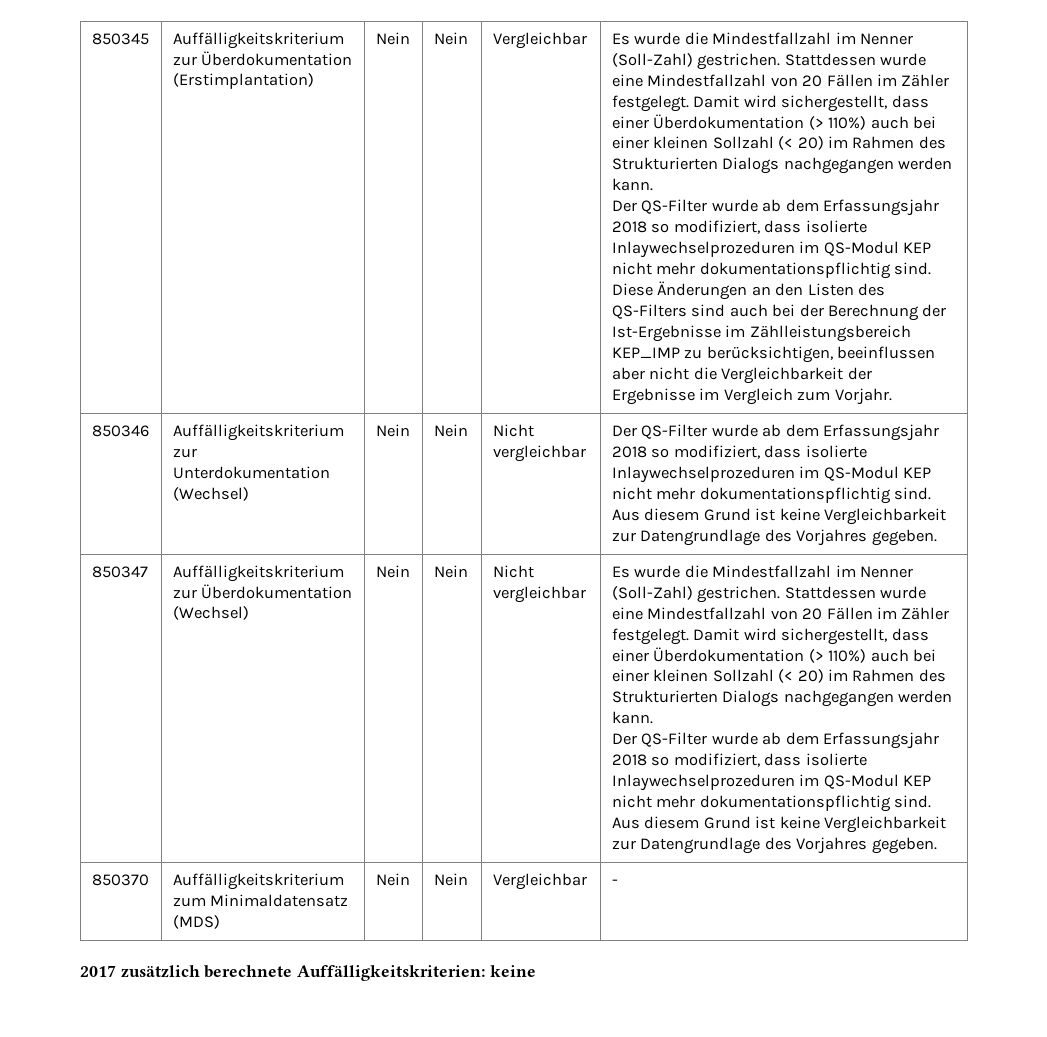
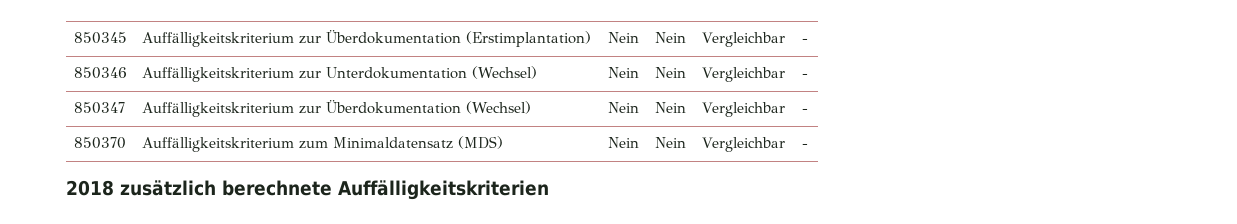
[611,32,913,45] [611,53,927,70] [611,74,950,87] [611,95,929,112] [611,114,936,130] [611,136,946,150] [611,157,953,174] [611,178,653,191] [611,199,939,216] [611,220,867,234] [611,241,932,258] [611,262,932,279] [611,281,885,300] [611,304,947,321] [611,325,911,342] [611,346,936,363] [611,367,872,384] [611,388,892,405] Es wurde die Mindestfallzahl im Nenner (Soll-Zahl) gestrichen. Stattdessen wurde eine Mindestfallzahl von 20 Fällen im Zähler festgelegt. Damit wird sichergestellt, dass einer Überdokumentation (> 110%) auch bei einer kleinen Sollzahl (< 20) im Rahmen des Strukturierten Dialogs nachgegangen werden kann. // Der QS-Filter wurde ab dem Erfassungsjahr 2018 so modifiziert, dass isolierte Inlaywechselprozeduren im QS-Modul KEP nicht mehr dokumentationspflichtig sind. Diese Änderungen an den Listen des QS-Filters sind auch bei der Berechnung der Ist-Ergebnisse im Zählleistungsbereich KEP_IMP zu berücksichtigen, beeinflussen aber nicht die Vergleichbarkeit der Ergebnisse im Vergleich zum Vorjahr. -> [801,38,808,43] -
[492,424,534,437] [492,445,586,462] [611,424,939,441] [611,445,867,459] [611,466,932,483] [611,487,932,504] [611,508,946,525] [611,529,937,546] Nicht vergleichbar | Der QS-Filter wurde ab dem Erfassungsjahr 2018 so modifiziert, dass isolierte Inlaywechselprozeduren im QS-Modul KEP nicht mehr dokumentationspflichtig sind. Aus diesem Grund ist keine Vergleichbarkeit zur Datengrundlage des Vorjahres gegeben. -> [701,67,786,82] [801,73,808,78] Vergleichbar | -
[492,565,534,578] [492,586,586,603] [611,565,913,578] [611,586,927,603] [611,607,950,620] [611,628,929,645] [611,647,936,663] [611,669,946,683] [611,690,953,707] [611,711,653,724] [611,732,939,749] [611,753,867,767] [611,774,932,791] [611,795,932,812] [611,816,946,833] [611,837,937,854] Nicht vergleichbar | Es wurde die Mindestfallzahl im Nenner (Soll-Zahl) gestrichen. Stattdessen wurde eine Mindestfallzahl von 20 Fällen im Zähler festgelegt. Damit wird sichergestellt, dass einer Überdokumentation (> 110%) auch bei einer kleinen Sollzahl (< 20) im Rahmen des Strukturierten Dialogs nachgegangen werden kann. // Der QS-Filter wurde ab dem Erfassungsjahr 2018 so modifiziert, dass isolierte Inlaywechselprozeduren im QS-Modul KEP nicht mehr dokumentationspflichtig sind. Aus diesem Grund ist keine Vergleichbarkeit zur Datengrundlage des Vorjahres gegeben. -> [701,102,786,117] [801,108,808,113] Vergleichbar | -
[80,965,116,977] 2017 -> [66,180,114,196] 2018
[297,965,536,981] Auffälligkeitskriterien: keine -> [338,180,549,200] Auffälligkeitskriterien

